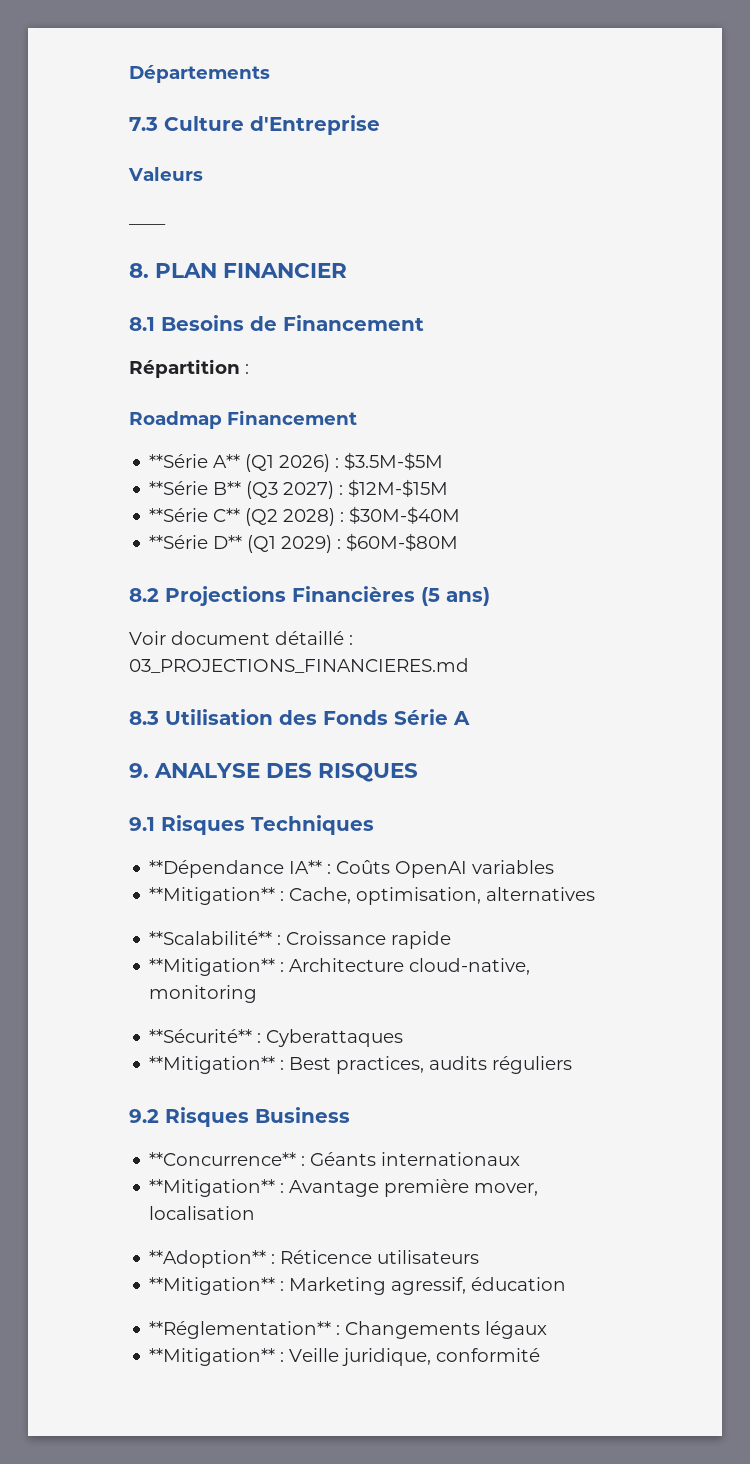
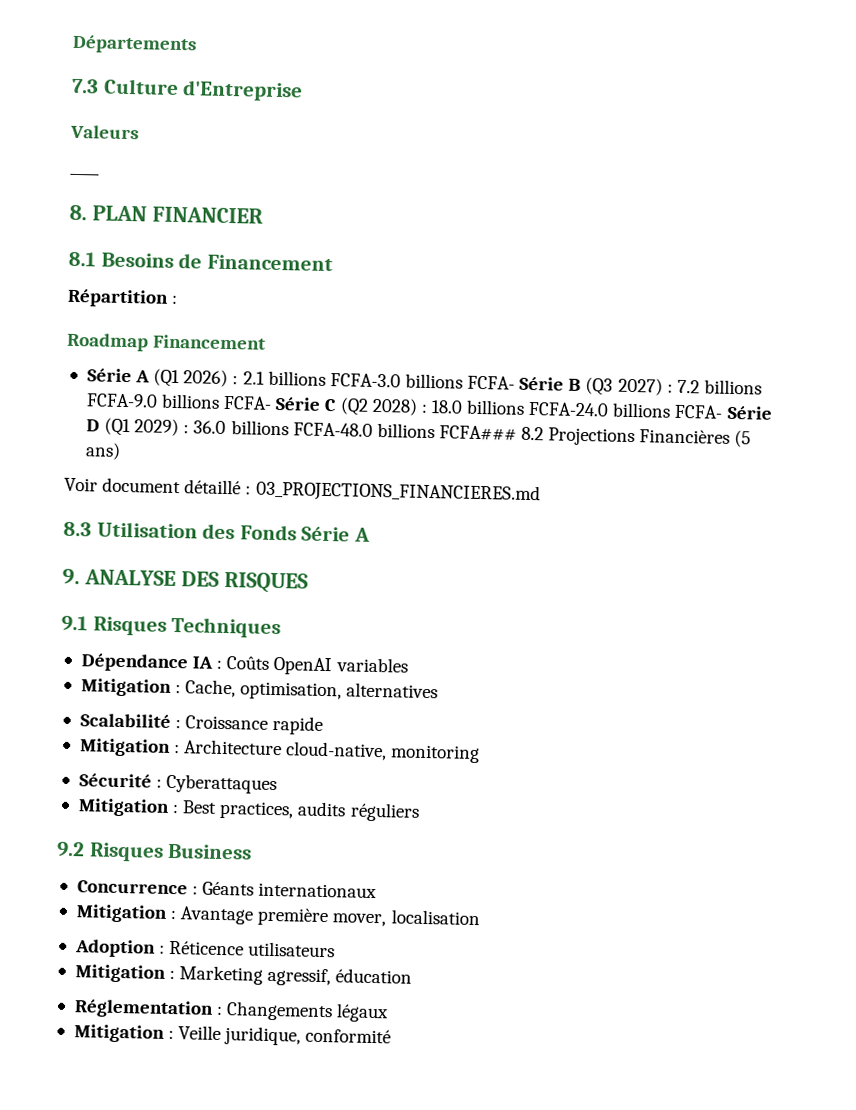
[149,454,241,468] **Série A** -> [86,368,151,383] Série A
[344,452,444,470] [149,479,449,499] [149,506,461,526] [149,533,459,553] $3.5M-$5M // **Série B** (Q3 2027) : $12M-$15M // **Série C** (Q2 2028) : $30M-$40M // **Série D** (Q1 2029) : $60M-$80M // -> [242,370,762,396] [85,393,772,420] [85,417,517,441] 2.1 billions FCFA-3.0 billions FCFA- Série B (Q3 2027) : 7.2 billions FCFA-9.0 billions FCFA- Série C (Q2 2028) : 18.0 billions FCFA-24.0 billions FCFA- Série D (Q1 2029) : 36.0 billions FCFA-48.0 billions FCFA###
[149,860,323,878] **Dépendance IA** -> [80,653,214,673] Dépendance IA
[149,887,276,905] **Mitigation** -> [80,678,172,697] Mitigation
[149,931,273,945] **Scalabilité** -> [79,713,171,728] Scalabilité
[149,958,276,976] **Mitigation** -> [78,738,171,757] Mitigation
[149,1029,253,1043] **Sécurité** -> [78,773,152,788] Sécurité
[149,1056,276,1074] **Mitigation** -> [77,798,170,817] Mitigation
[149,1152,297,1166] **Concurrence** -> [76,880,188,895] Concurrence
[149,1179,276,1197] **Mitigation** -> [75,904,168,923] Mitigation
[149,1250,267,1268] **Adoption** -> [74,939,156,958] Adoption
[149,1277,276,1295] **Mitigation** -> [74,964,166,983] Mitigation
[149,1321,332,1339] **Réglementation** -> [73,999,214,1019] Réglementation
[149,1348,276,1366] **Mitigation** -> [73,1024,165,1043] Mitigation

